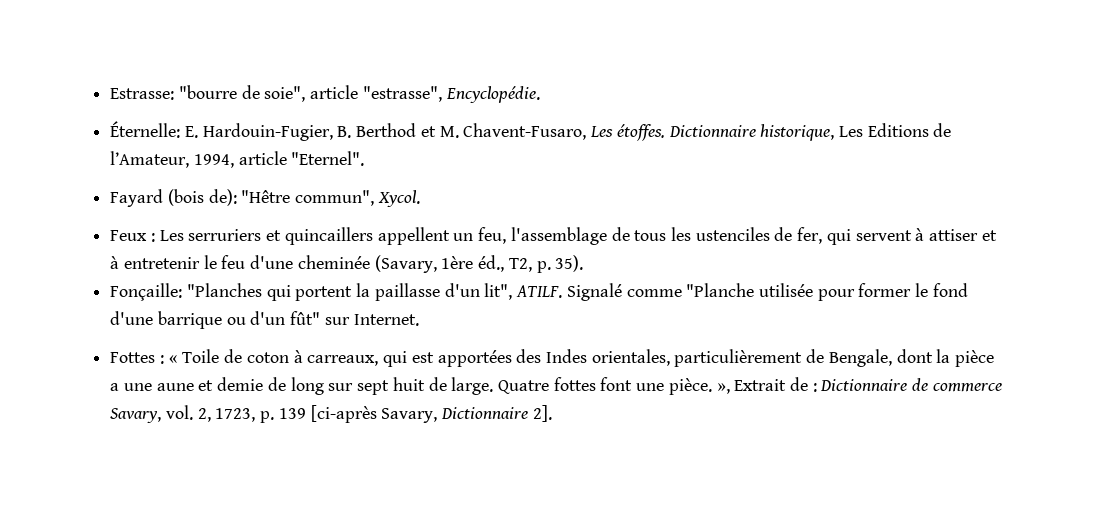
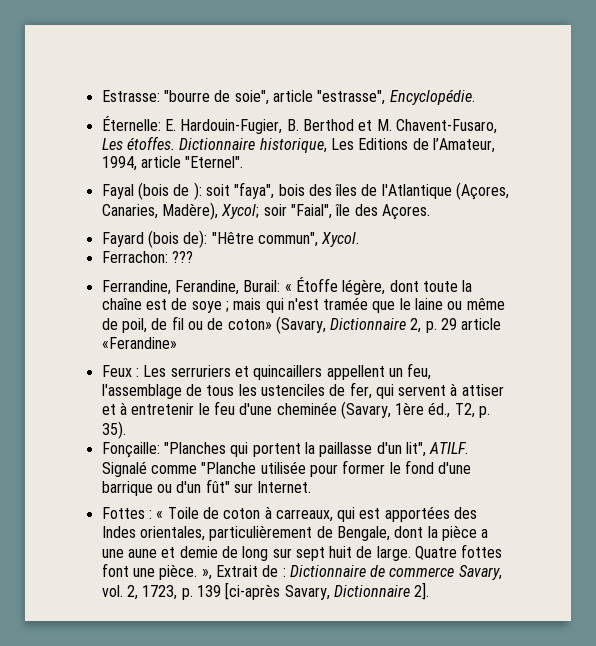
(365, 158) none -> [101,182,510,200] [101,202,430,220] // Fayal (bois de ): soit "faya", bois des îles de l'Atlantique (Açores, Canaries, Madère), Xycol; soir "Faial", île des Açores.
(420, 198) none -> [101,251,193,263] [101,277,473,295] [101,297,505,313] [101,316,502,334] [101,337,177,349] // Ferrachon: ??? // Ferrandine, Ferandine, Burail: « Étoffe légère, dont toute la chaîne est de soye ; mais qui n'est tramée que le laine ou même de poil, de fil ou de coton» (Savary, Dictionnaire 2, p. 29 article «Ferandine»

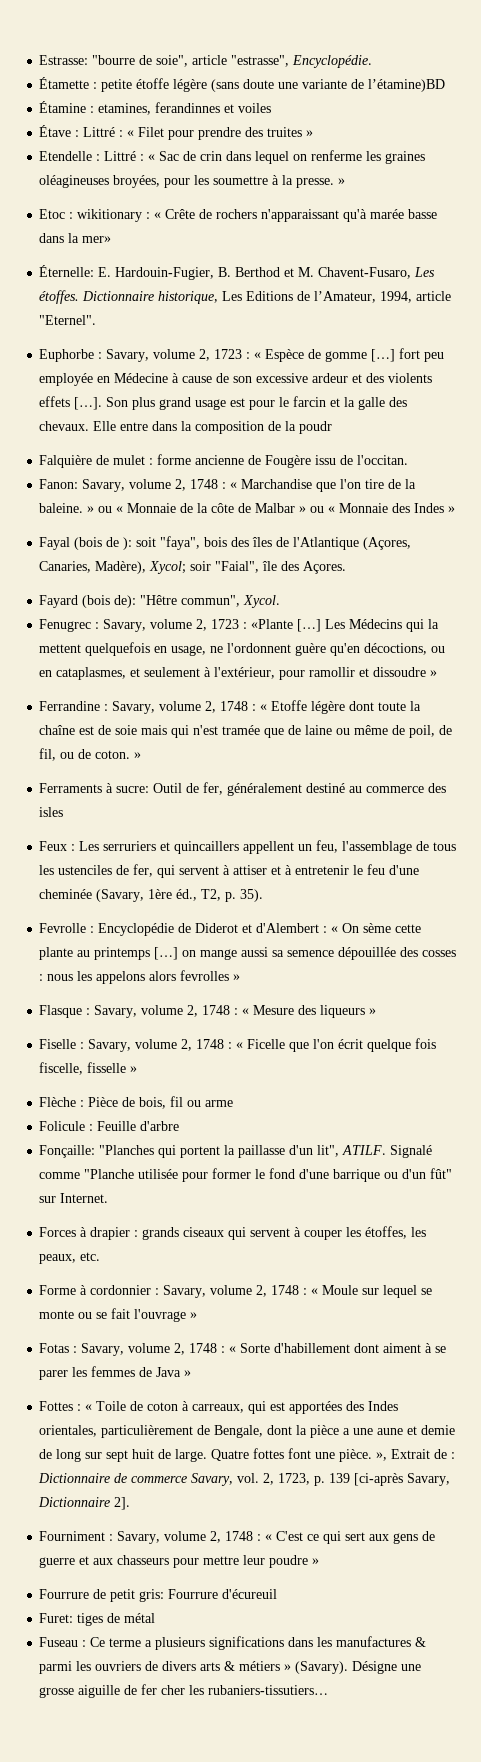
(475, 97) none -> [39,77,446,92] [39,101,272,115] [39,125,314,140] [39,150,426,164] [39,175,346,188] [39,209,438,222] [39,233,112,243] // Étamette : petite étoffe légère (sans doute une variante de l’étamine)BD // Étamine : etamines, ferandinnes et voiles // Étave : Littré : « Filet pour prendre des truites » // Etendelle : Littré : « Sac de crin dans lequel on renferme les graines oléagineuses broyées, pour les soumettre à la presse. » // Etoc : wikitionary : « Crête de rochers n'apparaissant qu'à marée basse dans la mer»
(244, 162) none -> [39,348,445,362] [39,373,433,386] [39,396,408,410] [39,421,333,434] [39,454,409,468] [39,479,417,492] [39,503,456,513] // Euphorbe : Savary, volume 2, 1723 : « Espèce de gomme […] fort peu employée en Médecine à cause de son excessive ardeur et des violents effets […]. Son plus grand usage est pour le farcin et la galle des chevaux. Elle entre dans la composition de la poudr // Falquière de mulet : forme ancienne de Fougère issu de l'occitan. // Fanon: Savary, volume 2, 1748 : « Marchandise que l'on tire de la baleine. » ou « Monnaie de la côte de Malbar » ou « Monnaie des Indes »
[101,251,193,263] [101,277,386,295] Ferrachon: ??? // Ferrandine, Ferandine, Burail: « Étoffe légère, -> [39,619,440,632] [39,642,446,656] [39,667,438,680] [39,700,346,714] Fenugrec : Savary, volume 2, 1723 : «Plante […] Les Médecins qui la mettent quelquefois en usage, ne l'ordonnent guère qu'en décoctions, ou en cataplasmes, et seulement à l'extérieur, pour ramollir et dissoudre » // Ferrandine : Savary, volume 2, 1748 : « Etoffe légère
[191,301,229,313] soye ; -> [115,725,138,735] soie
[399,298,411,310] le -> [288,725,302,735] de
[171,316,184,330] fil -> [39,748,57,761] fil,
[227,316,502,334] [101,337,177,349] coton» (Savary, Dictionnaire 2, p. 29 article «Ferandine» -> [95,750,142,759] [39,782,447,796] [39,807,64,817] coton. » // Ferraments à sucre: Outil de fer, généralement destiné au commerce des isles
(126, 430) none -> [39,923,422,936] [39,947,457,960] [39,970,241,984] [39,1005,377,1018] [39,1038,437,1052] [39,1062,138,1075] [39,1096,234,1109] [39,1121,180,1131] // Fevrolle : Encyclopédie de Diderot et d'Alembert : « On sème cette plante au printemps […] on mange aussi sa semence dépouillée des cosses : nous les appelons alors fevrolles » // Flasque : Savary, volume 2, 1748 : « Mesure des liqueurs » // Fiselle : Savary, volume 2, 1748 : « Ficelle que l'on écrit quelque fois fiscelle, fisselle » // Flèche : Pièce de bois, fil ou arme // Folicule : Feuille d'arbre
(312, 487) none -> [39,1226,427,1240] [39,1252,101,1264] [39,1285,433,1298] [39,1308,198,1322] [39,1343,447,1356] [39,1366,192,1380] // Forces à drapier : grands ciseaux qui servent à couper les étoffes, les peaux, etc. // Forme à cordonnier : Savary, volume 2, 1748 : « Moule sur lequel se monte ou se fait l'ouvrage » // Fotas : Savary, volume 2, 1748 : « Sorte d'habillement dont aiment à se parer les femmes de Java »
(430, 591) none -> [39,1531,436,1544] [39,1555,320,1568] [39,1589,278,1602] [39,1613,156,1626] [39,1636,427,1650] [39,1661,422,1674] [39,1684,329,1698] // Fourniment : Savary, volume 2, 1748 : « C'est ce qui sert aux gens de guerre et aux chasseurs pour mettre leur poudre » // Fourrure de petit gris: Fourrure d'écureuil // Furet: tiges de métal // Fuseau : Ce terme a plusieurs significations dans les manufactures & parmi les ouvriers de divers arts & métiers » (Savary). Désigne une grosse aiguille de fer cher les rubaniers-tissutiers…

